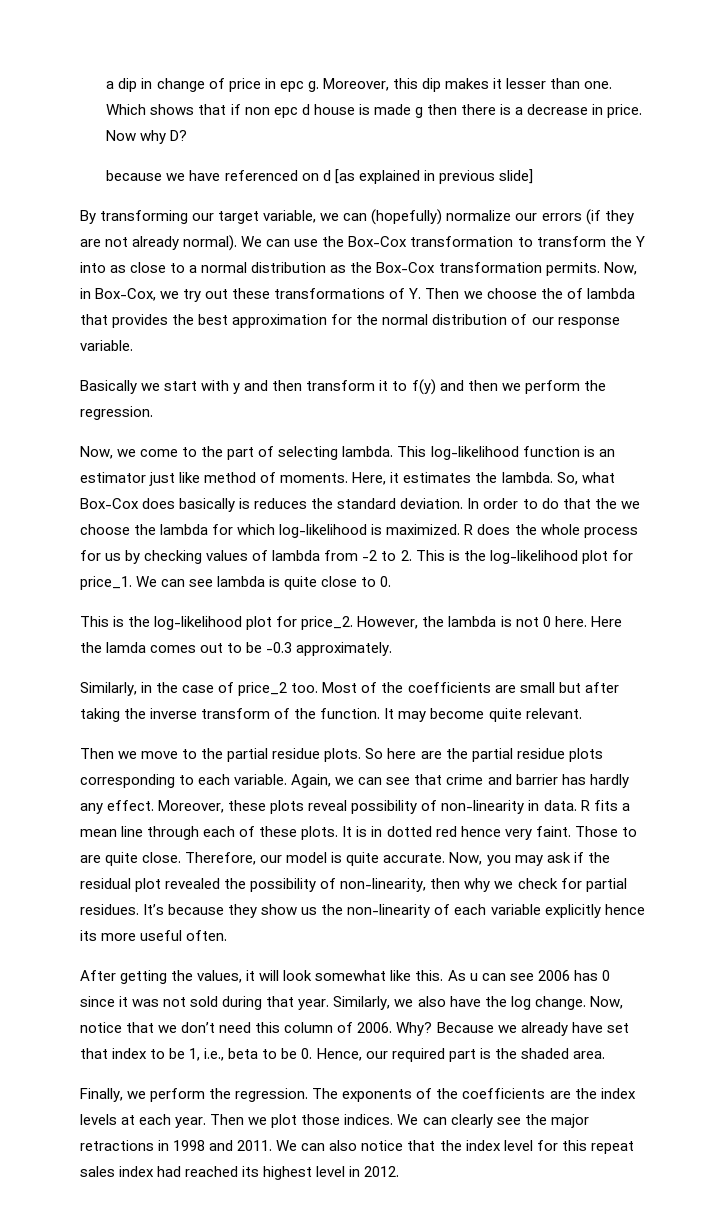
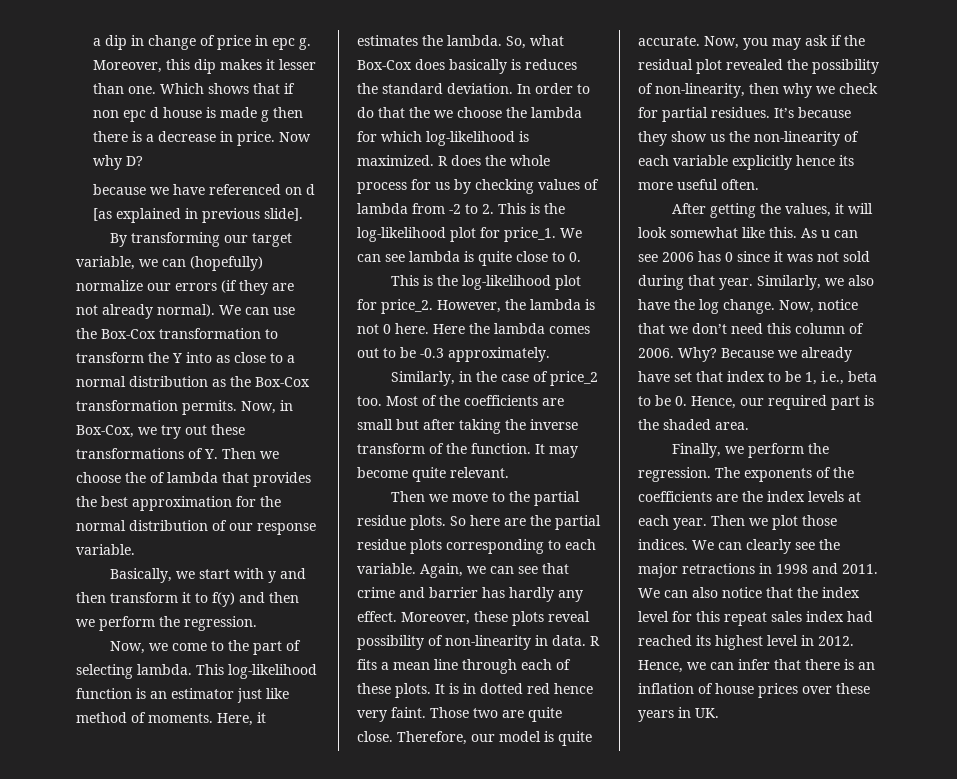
[498,169,533,184] slide] -> [264,208,304,221] slide].
[80,380,137,394] Basically -> [109,568,172,583] Basically,
[106,642,147,653] lamda -> [494,323,545,334] lambda
[621,827,637,837] to -> [473,708,498,718] two
(400, 1171) none -> [638,659,875,673] [638,683,870,698] [638,707,719,722] Hence, we can infer that there is an inflation of house prices over these years in UK.

